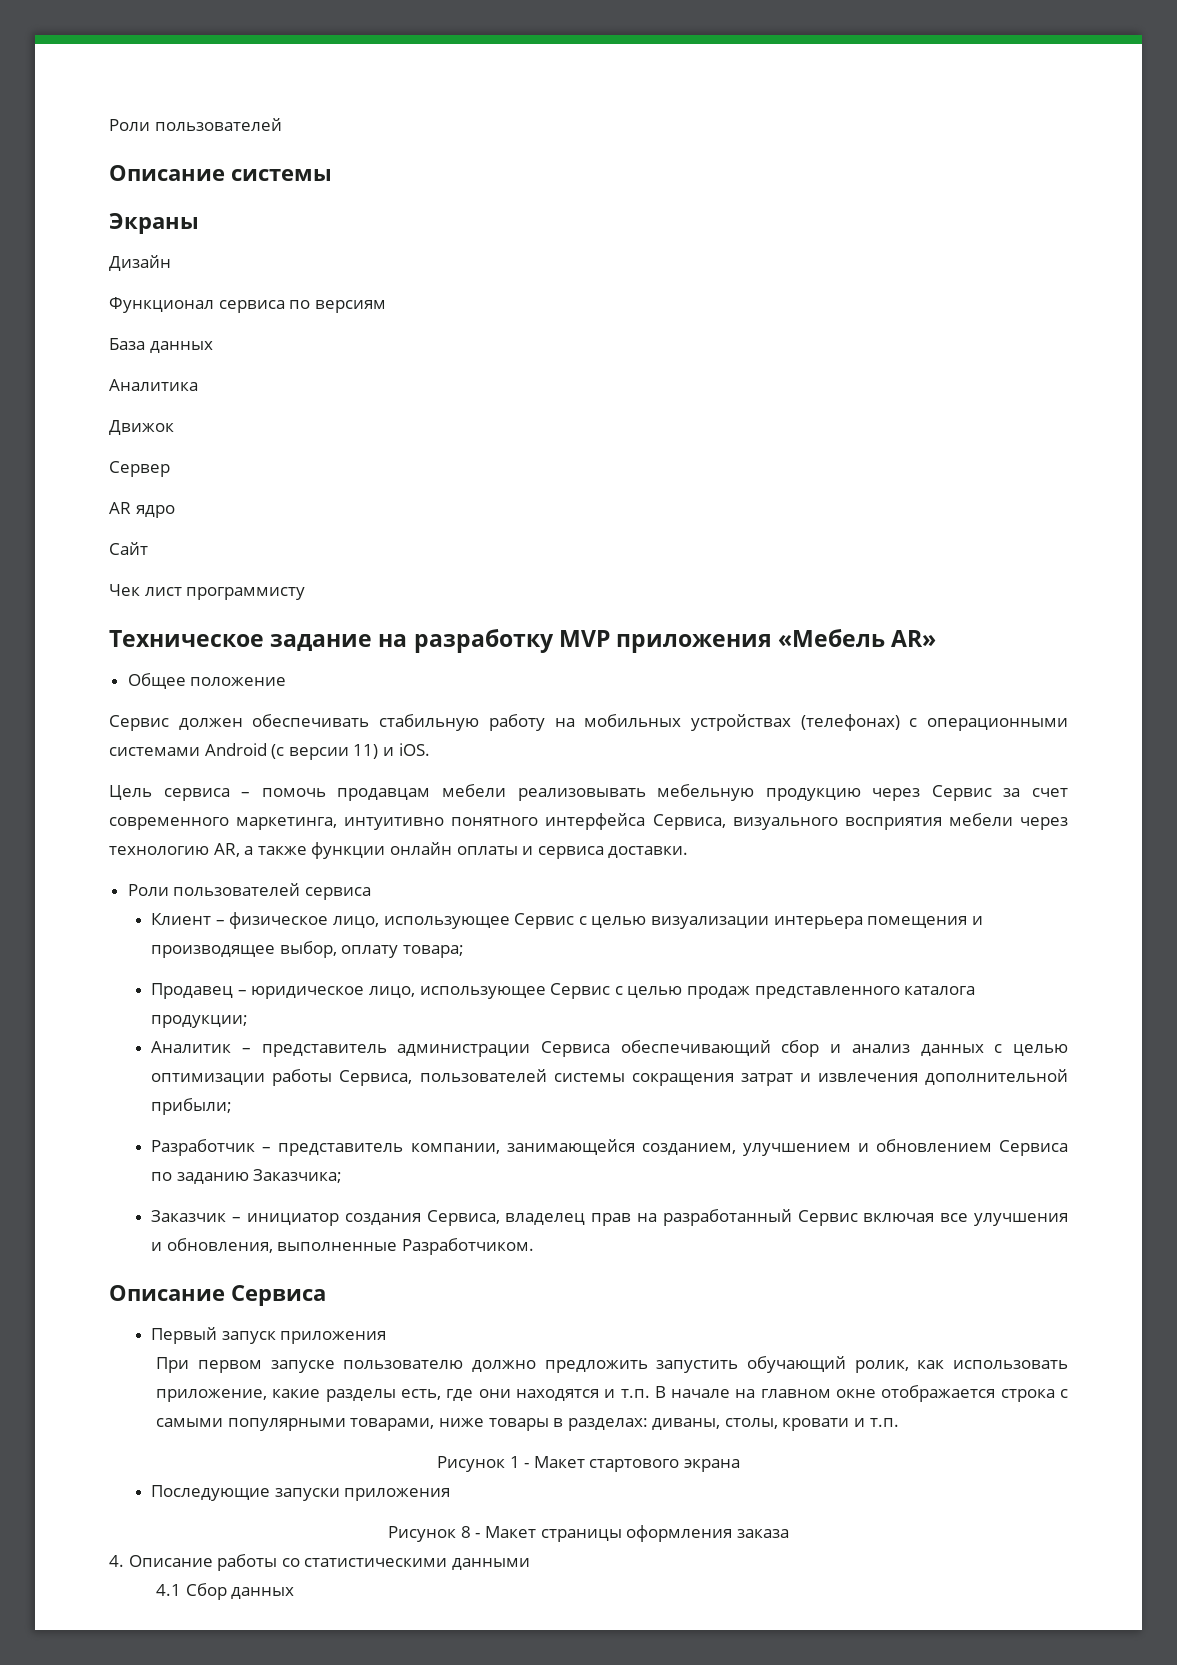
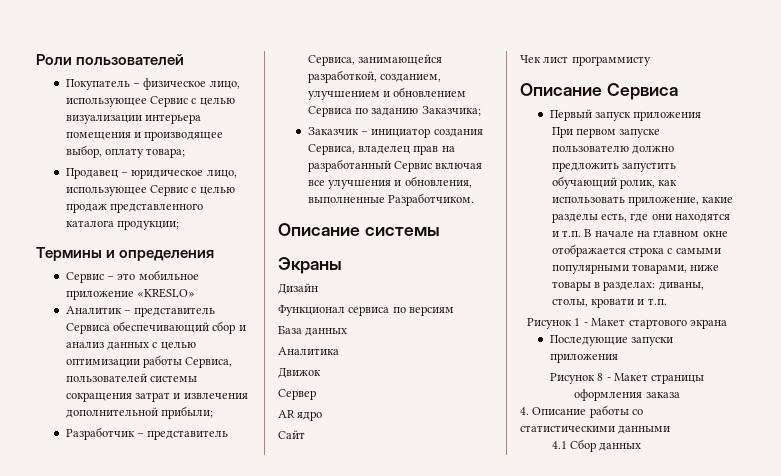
[109,118,282,131] Роли пользователей -> [36,54,185,65] [65,78,240,90] [65,96,235,107] [65,114,201,124] [65,131,224,141] [65,145,186,158] [65,168,237,179] [65,185,235,196] [65,203,203,213] [65,220,179,230] [36,247,215,261] [65,270,199,283] [65,288,195,300] [65,306,216,317] [65,321,246,334] [65,342,196,350] [65,355,233,368] [65,373,197,382] [65,392,248,402] [65,406,213,419] [65,427,229,440] [307,54,442,66] [307,70,441,83] [307,87,467,100] [307,106,481,117] [307,127,483,138] [307,144,455,155] [307,159,483,172] [307,176,472,189] [307,193,474,206] Роли пользователей // Покупатель – физическое лицо, использующее Сервис с целью визуализации интерьера помещения и производящее выбор, оплату товара; // Продавец – юридическое лицо, использующее Сервис с целью продаж представленного каталога продукции; // Термины и определения // Сервис – это мобильное приложение «KRESLO» // Аналитик – представитель Сервиса обеспечивающий сбор и анализ данных с целью оптимизации работы Сервиса, пользователей системы сокращения затрат и извлечения дополнительной прибыли; // Разработчик – представитель Сервиса, занимающейся разработкой, созданием, улучшением и обновлением Сервиса по заданию Заказчика; // Заказчик – инициатор создания Сервиса, владелец прав на разработанный Сервис включая все улучшения и обновления, выполненные Разработчиком.
[109,629,937,653] [127,673,287,689] [109,714,1068,731] [109,743,430,760] [109,784,1069,801] [109,813,1068,830] [109,842,689,859] [127,883,371,900] [151,912,983,929] [151,941,465,958] [151,983,976,999] [151,1015,249,1028] [151,1040,1068,1057] [151,1069,1068,1086] [151,1098,233,1115] [151,1139,1068,1156] [151,1169,343,1184] [151,1209,1068,1226] [151,1238,535,1255] // Техническое задание на разработку MVP приложения «Мебель AR» // Общее положение // Сервис должен обеспечивать стабильную работу на мобильных устройствах (телефонах) с операционными системами Android (с версии 11) и iOS. // Цель сервиса – помочь продавцам мебели реализовывать мебельную продукцию через Сервис за счет современного маркетинга, интуитивно понятного интерфейса Сервиса, визуального восприятия мебели через технологию AR, а также функции онлайн оплаты и сервиса доставки. // Роли пользователей сервиса // Клиент – физическое лицо, использующее Сервис с целью визуализации интерьера помещения и производящее выбор, оплату товара; // Продавец – юридическое лицо, использующее Сервис с целью продаж представленного каталога продукции; // Аналитик – представитель администрации Сервиса обеспечивающий сбор и анализ данных с целью оптимизации работы Сервиса, пользователей системы сокращения затрат и извлечения дополнительной прибыли; // Разработчик – представитель компании, занимающейся созданием, улучшением и обновлением Сервиса по заданию Заказчика; // Заказчик – инициатор создания Сервиса, владелец прав на разработанный Сервис включая все улучшения и обновления, выполненные Разработчиком. -> (651, 61) none

